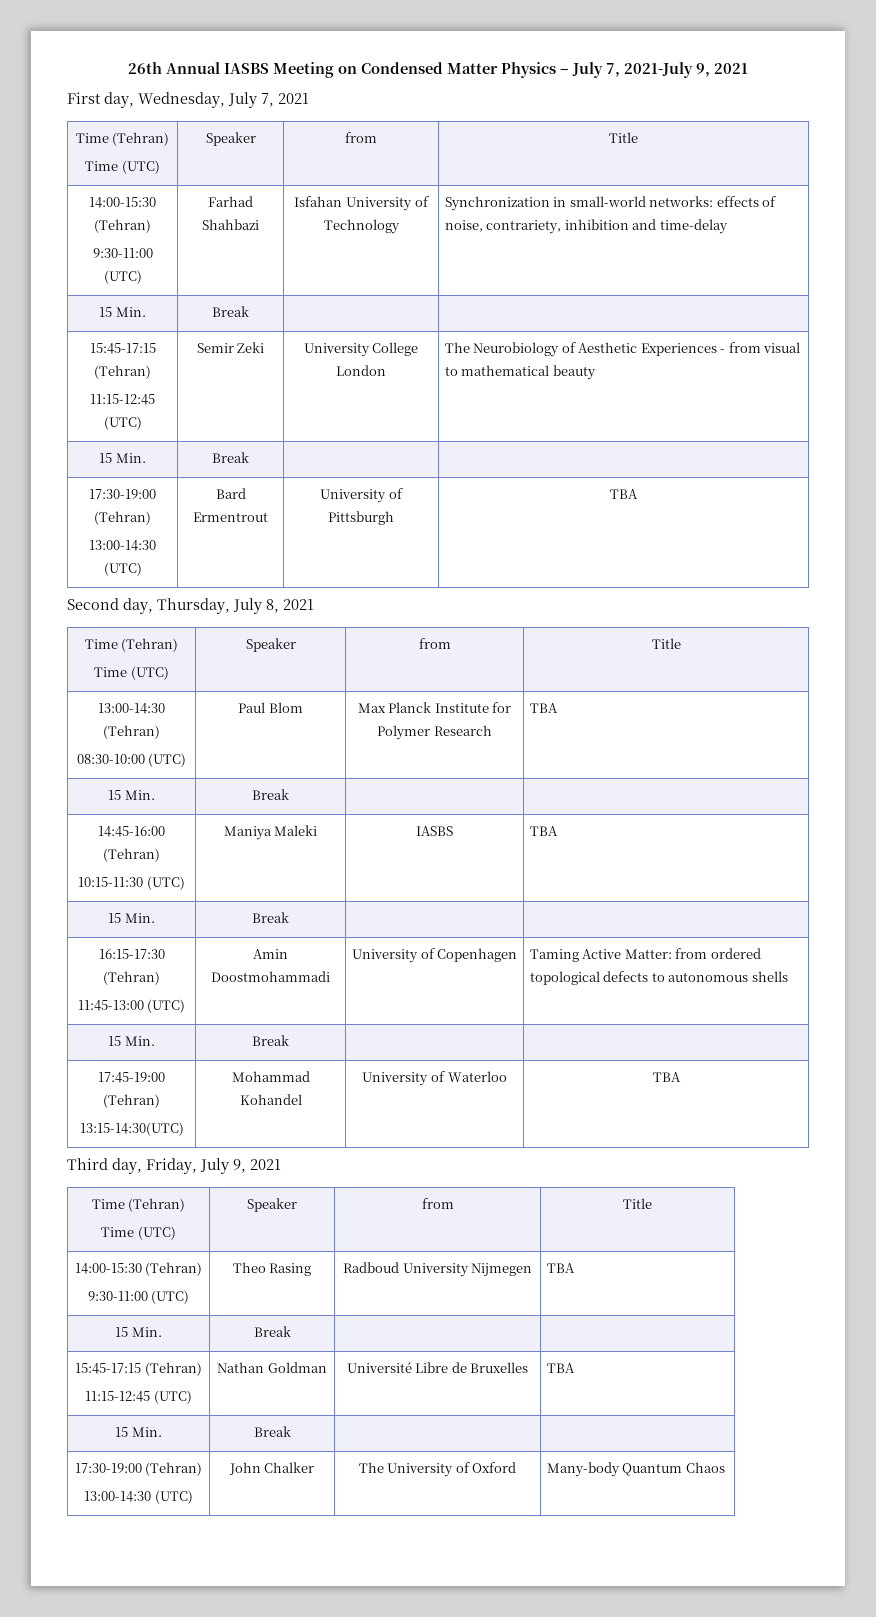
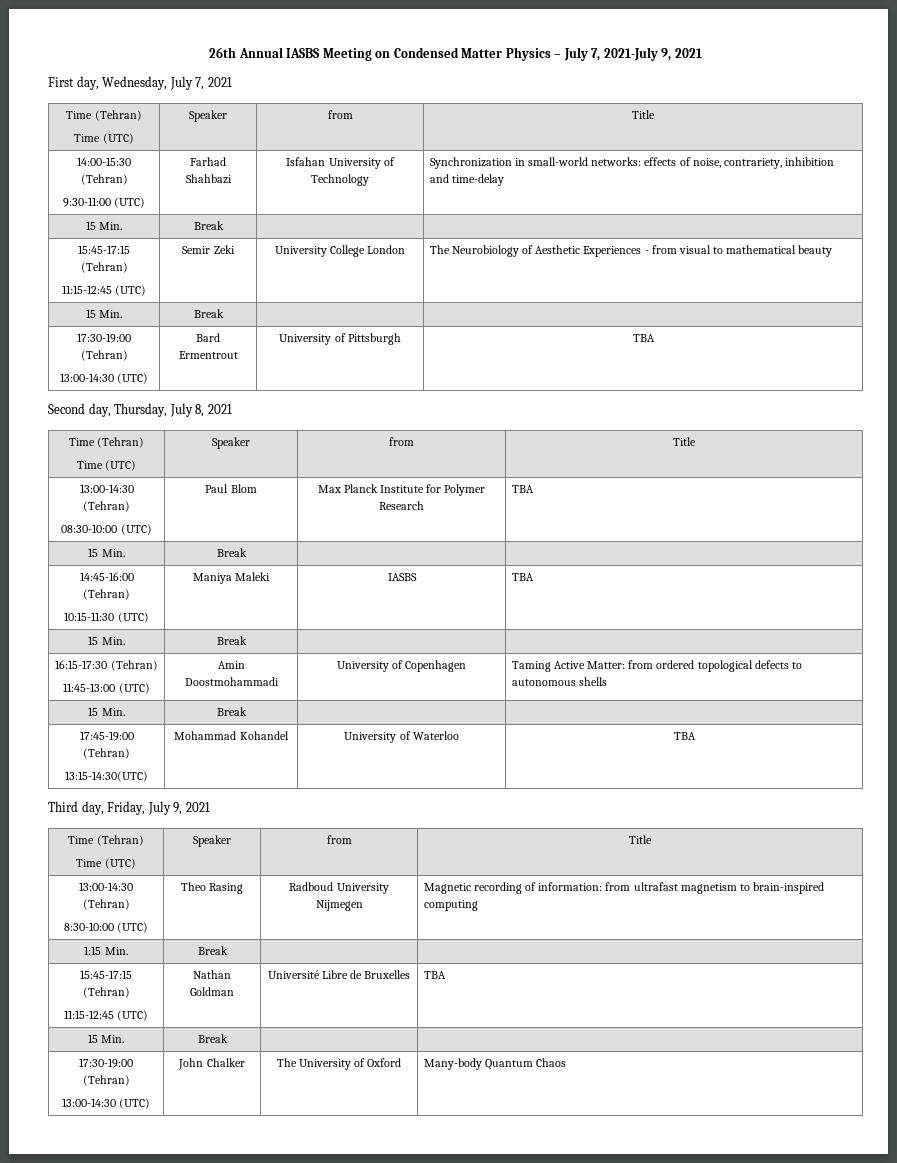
[74,1262,203,1276] [87,1291,148,1301] 14:00-15:30 (Tehran) // 9:30-11:00 -> [79,882,133,891] [82,899,130,910] [63,922,114,931] 13:00-14:30 (Tehran) // 8:30-10:00
[546,1263,575,1273] [115,1327,129,1337] TBA // 15 -> [424,882,824,894] [424,900,479,911] [84,946,102,955] Magnetic recording of information: from ultrafast magnetism to brain-inspired computing // 1:15

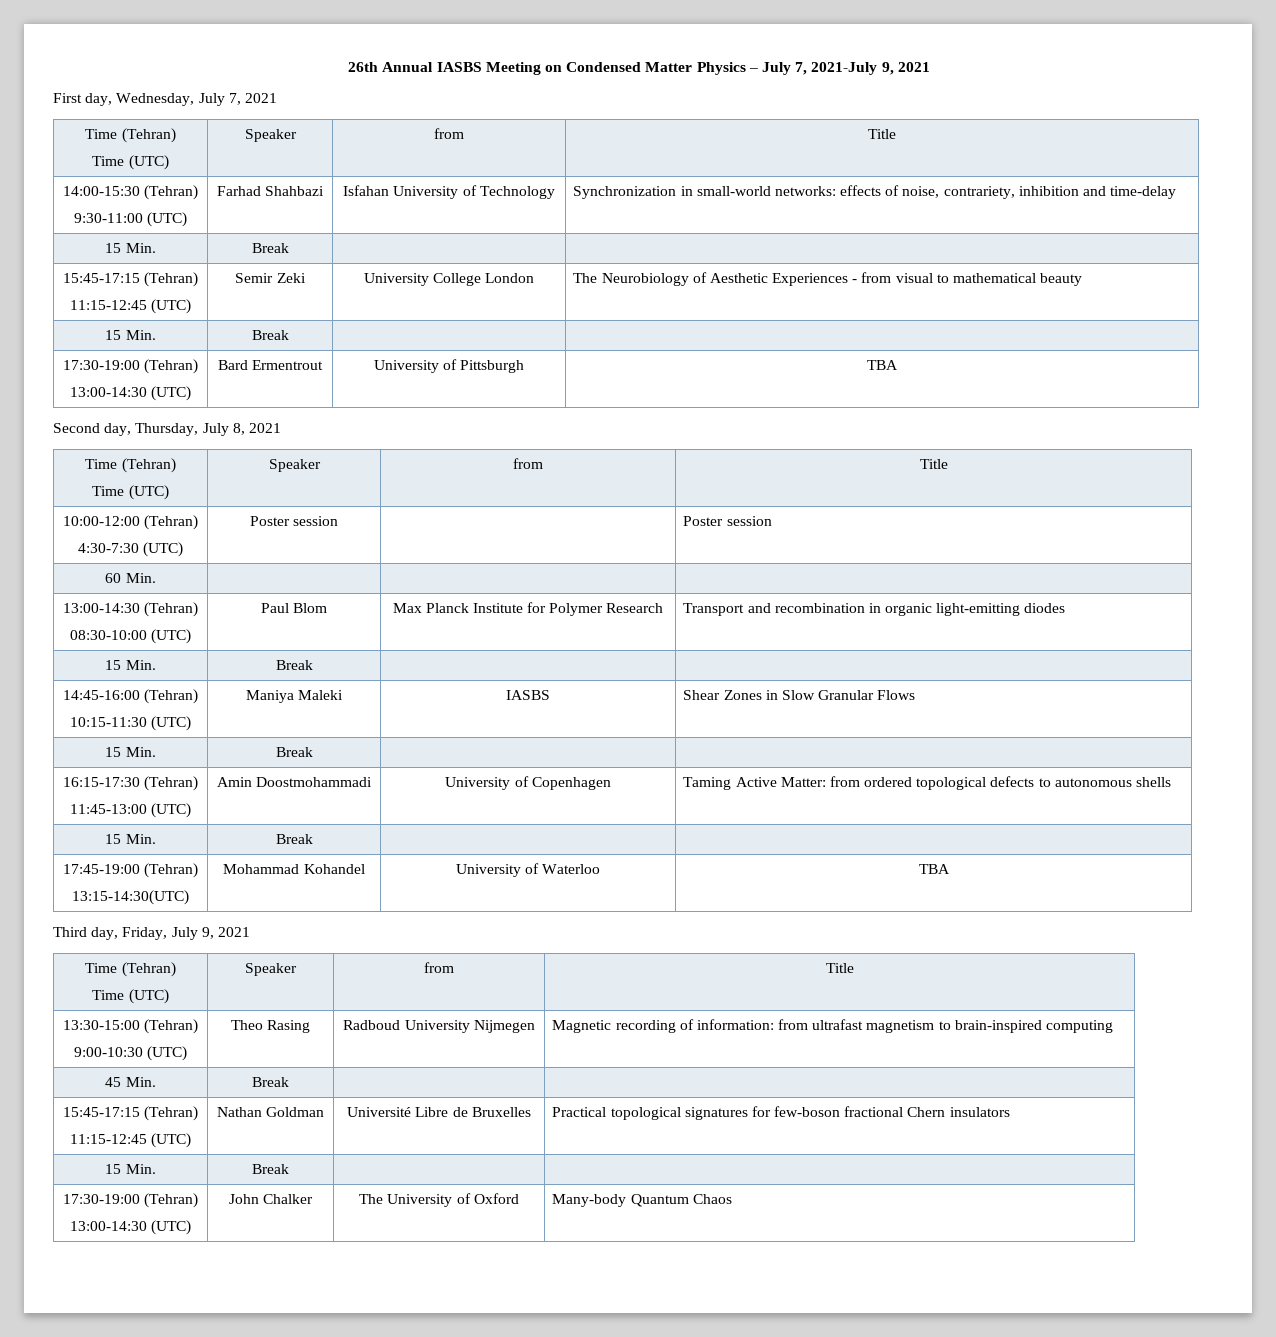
(696, 441) none -> [62,515,199,530] [77,542,184,557] [249,516,339,526] [683,516,772,526] [105,573,156,583] // 10:00-12:00 (Tehran) // 4:30-7:30 (UTC) | Poster session | | Poster session // 60 Min. | | |
[512,485,535,493] TBA -> [683,603,1066,616] Transport and recombination in organic light-emitting diodes
[512,573,535,581] TBA -> [683,690,916,700] Shear Zones in Slow Granular Flows
[79,882,133,891] [82,899,130,910] [63,922,114,931] 13:00-14:30 (Tehran) // 8:30-10:00 -> [62,1019,199,1034] [73,1047,143,1057] 13:30-15:00 (Tehran) // 9:00-10:30
[84,946,102,955] 1:15 -> [105,1077,122,1087] 45
[424,971,447,979] TBA -> [552,1106,1010,1120] Practical topological signatures for few-boson fractional Chern insulators

